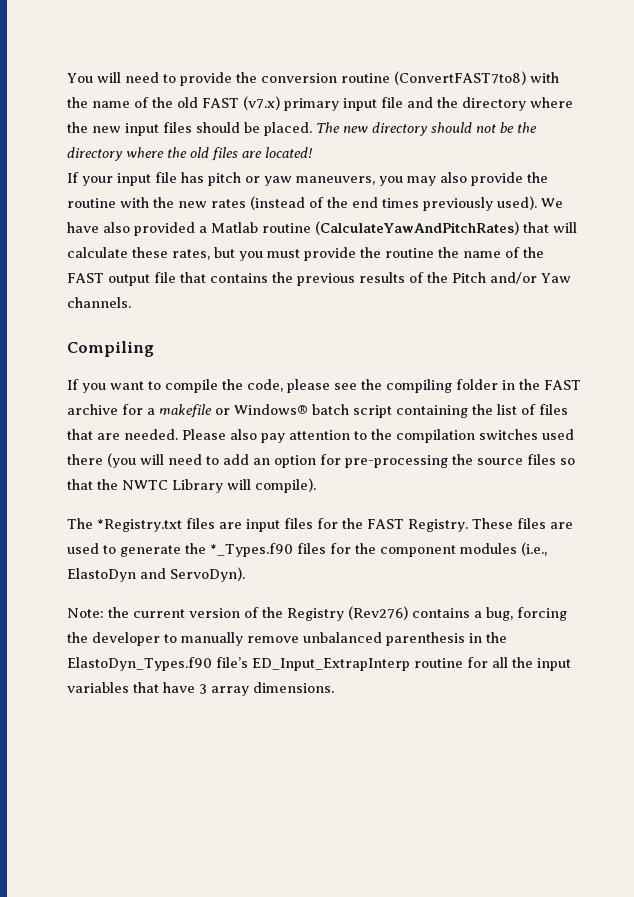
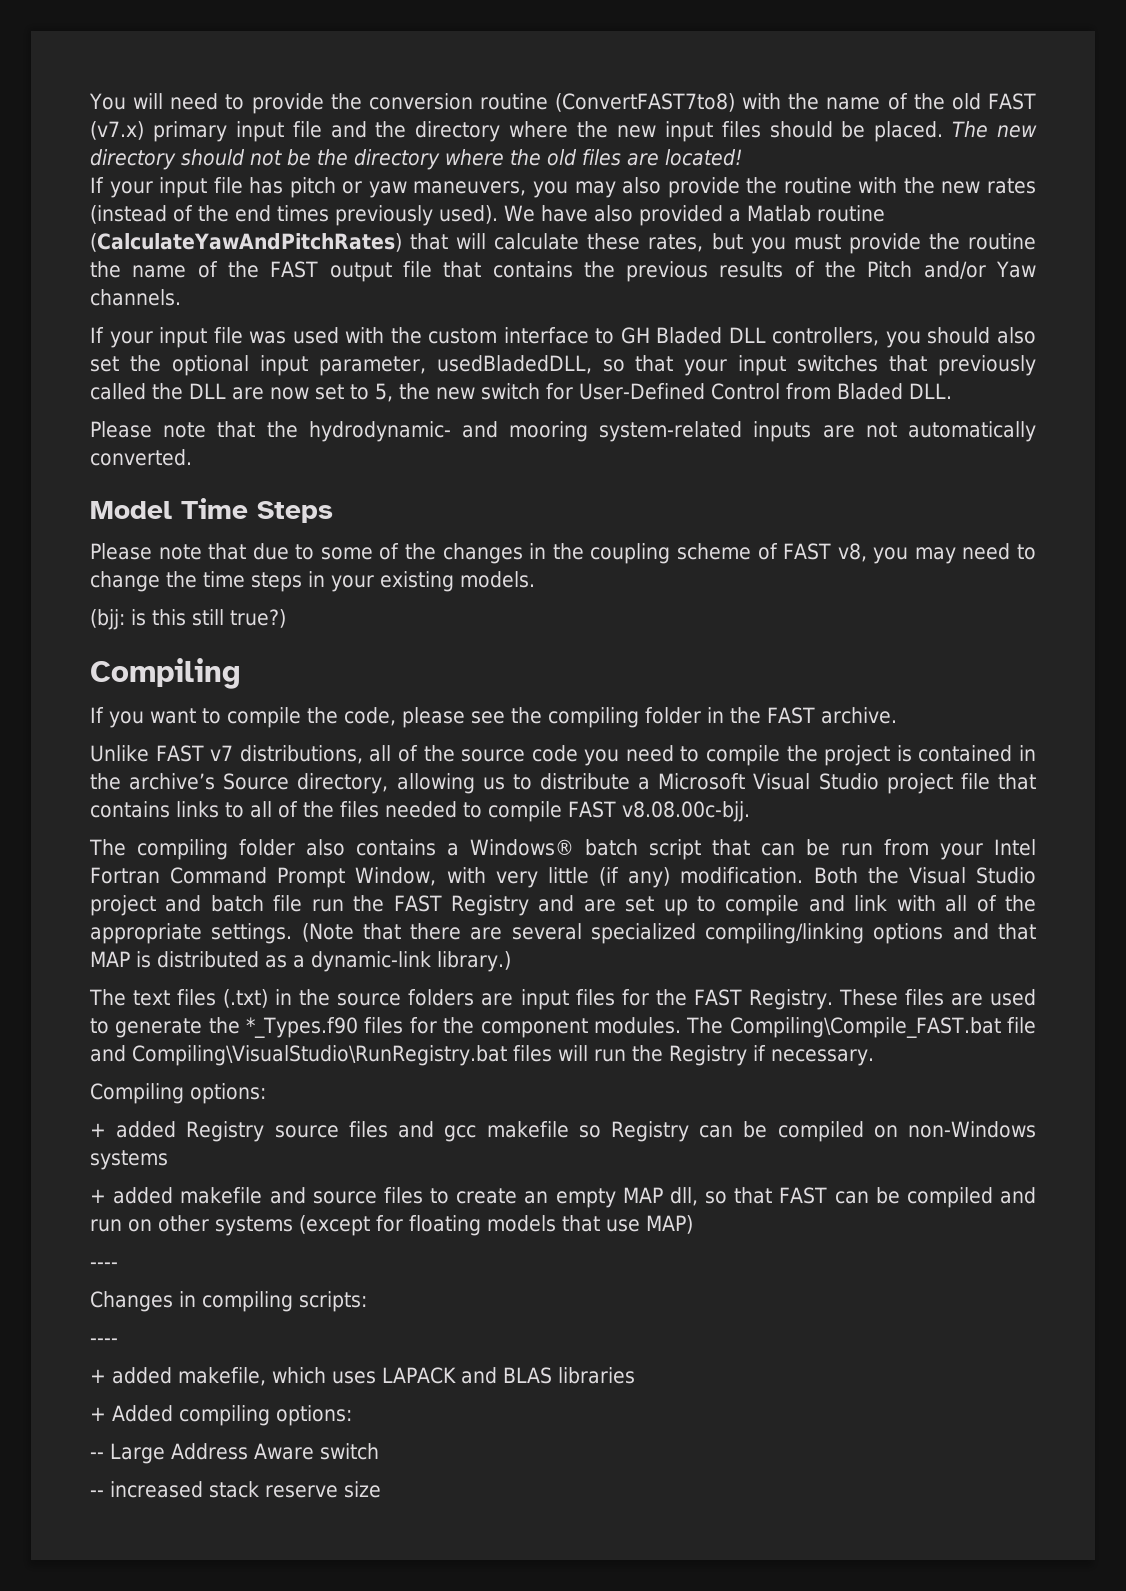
(131, 302) none -> [90,327,1036,348] [90,355,1036,376] [90,383,952,402] [90,421,1036,442] [90,449,192,466] [90,498,333,523] [90,543,1036,564] [90,571,535,592] [90,609,286,630] // If your input file was used with the custom interface to GH Bladed DLL controllers, you should also set the optional input parameter, usedBladedDLL, so that your input switches that previously called the DLL are now set to 5, the new switch for User-Defined Control from Bladed DLL. // Please note that the hydrodynamic- and mooring system-related inputs are not automatically converted. // Model Time Steps // Please note that due to some of the changes in the coupling scheme of FAST v8, you may need to change the time steps in your existing models. // (bjj: is this still true?)
[67,404,568,418] [67,429,574,443] [67,453,575,468] [67,478,316,493] [67,518,215,532] archive for a makefile or Windows® batch script containing the list of files that are needed. Please also pay attention to the compilation switches used there (you will need to add an option for pre-processing the source files so that the NWTC Library will compile). // The *Registry.txt files -> [820,707,897,724] [90,745,1036,766] [90,773,1036,794] [90,801,750,822] [89,839,1036,860] [90,867,1037,888] [90,895,1036,916] [90,923,1036,944] [90,951,511,972] [89,989,475,1008] archive. // Unlike FAST v7 distributions, all of the source code you need to compile the project is contained in the archive’s Source directory, allowing us to distribute a Microsoft Visual Studio project file that contains links to all of the files needed to compile FAST v8.08.00c-bjj. // The compiling folder also contains a Windows® batch script that can be run from your Intel Fortran Command Prompt Window, with very little (if any) modification. Both the Visual Studio project and batch file run the FAST Registry and are set up to compile and link with all of the appropriate settings. (Note that there are several specialized compiling/linking options and that MAP is distributed as a dynamic-link library.) // The text files (.txt) in the source folders
[460,542,547,556] [67,567,245,582] [67,606,567,621] [67,632,507,646] [67,657,571,671] [67,682,334,696] modules (i.e., ElastoDyn and ServoDyn). // Note: the current version of the Registry (Rev276) contains a bug, forcing the developer to manually remove unbalanced parenthesis in the ElastoDyn_Types.f90 file’s ED_Input_ExtrapInterp routine for all the input variables that have 3 array dimensions. -> [593,1017,1036,1038] [90,1045,874,1066] [90,1083,266,1104] [90,1121,1037,1142] [90,1150,168,1170] [90,1187,1037,1208] [90,1215,693,1236] [90,1262,118,1269] [90,1291,367,1312] [90,1338,118,1345] [90,1367,635,1386] [90,1405,352,1426] [90,1443,379,1464] [90,1481,381,1498] modules. The Compiling\Compile_FAST.bat file and Compiling\VisualStudio\RunRegistry.bat files will run the Registry if necessary. // Compiling options: // + added Registry source files and gcc makefile so Registry can be compiled on non-Windows systems // + added makefile and source files to create an empty MAP dll, so that FAST can be compiled and run on other systems (except for floating models that use MAP) // ---- // Changes in compiling scripts: // ---- // + added makefile, which uses LAPACK and BLAS libraries // + Added compiling options: // -- Large Address Aware switch // -- increased stack reserve size

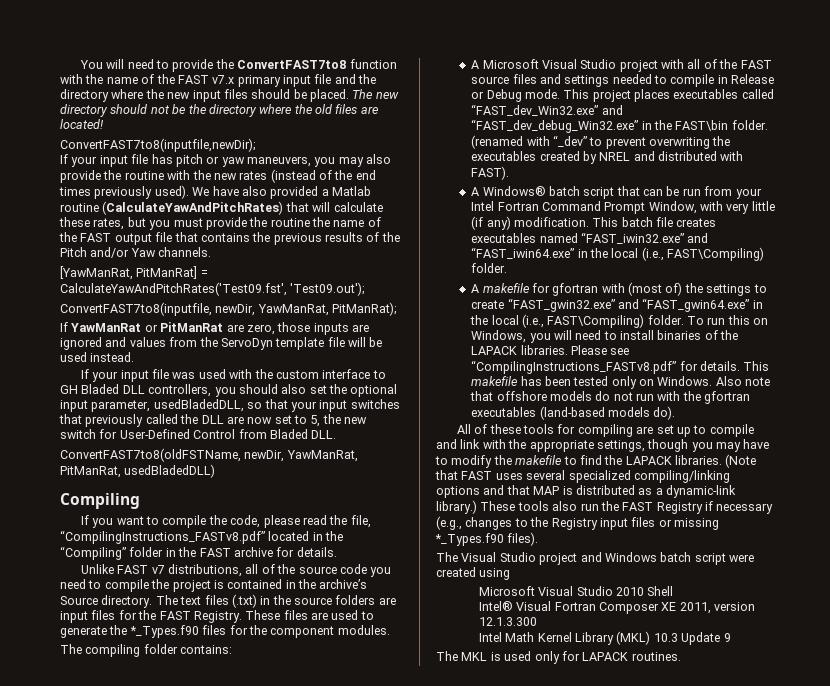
[368,93,736,112] conversion routine (ConvertFAST7to8) -> [237,59,397,69] ConvertFAST7to8 function
[951,93,1037,110] [90,121,144,140] old FAST (v7.x) -> [177,75,235,84] FAST v7.x
(743, 157) none -> [60,138,256,152] // ConvertFAST7to8(inputfile,newDir);
(181, 297) none -> [60,266,208,280] [60,282,366,296] [60,302,398,316] [60,322,369,335] [60,337,383,350] [60,352,135,362] // [YawManRat, PitManRat] = CalculateYawAndPitchRates('Test09.fst', 'Test09.out'); // ConvertFAST7to8(inputfile, newDir, YawManRat, PitManRat); // If YawManRat or PitManRat are zero, those inputs are ignored and values from the ServoDyn template file will be used instead.
[90,421,1036,442] [90,449,192,466] [90,498,333,523] [90,543,1036,564] [90,571,535,592] [90,609,286,630] Please note that the hydrodynamic- and mooring system-related inputs are not automatically converted. // Model Time Steps // Please note that due to some of the changes in the coupling scheme of FAST v8, you may need to change the time steps in your existing models. // (bjj: is this still true?) -> [60,448,358,462] [60,464,216,478] ConvertFAST7to8(oldFSTName, newDir, YawManRat, PitManRat, usedBladedDLL)
[471,707,639,728] see the compiling -> [302,515,371,528] [60,530,344,544] [60,546,126,560] read the file, “CompilingInstructions_FASTv8.pdf” located in the “Compiling”
[820,707,897,724] archive. -> [233,547,337,557] archive for details.
[297,773,1036,794] [90,801,750,822] [89,839,1036,860] [90,867,1037,888] [90,895,1036,916] [90,923,1036,944] [90,951,511,972] directory, allowing us to distribute a Microsoft Visual Studio project file that contains links to all of the files needed to compile FAST v8.08.00c-bjj. // The compiling folder also contains a Windows® batch script that can be run from your Intel Fortran Command Prompt Window, with very little (if any) modification. Both the Visual Studio project and batch file run the FAST Registry and are set up to compile and link with all of the appropriate settings. (Note that there are several specialized compiling/linking options and that MAP is distributed as a dynamic-link library.) // -> [101,595,153,608] directory.
[686,1017,1036,1038] [90,1045,874,1066] [90,1083,266,1104] [90,1121,1037,1142] [90,1150,168,1170] [90,1187,1037,1208] [90,1215,693,1236] [90,1262,118,1269] [90,1291,367,1312] [90,1338,118,1345] [90,1367,635,1386] [90,1405,352,1426] [90,1443,379,1464] [90,1481,381,1498] The Compiling\Compile_FAST.bat file and Compiling\VisualStudio\RunRegistry.bat files will run the Registry if necessary. // Compiling options: // + added Registry source files and gcc makefile so Registry can be compiled on non-Windows systems // + added makefile and source files to create an empty MAP dll, so that FAST can be compiled and run on other systems (except for floating models that use MAP) // ---- // Changes in compiling scripts: // ---- // + added makefile, which uses LAPACK and BLAS libraries // + Added compiling options: // -- Large Address Aware switch // -- increased stack reserve size -> [60,644,233,657] [471,59,772,72] [471,74,775,87] [471,89,774,102] [471,104,623,116] [471,119,768,133] [471,135,731,149] [471,151,744,164] [471,166,510,180] [471,186,762,199] [471,201,775,214] [471,216,717,230] [471,232,709,244] [471,247,765,261] [471,263,508,273] [471,282,767,296] [471,298,763,312] [470,314,769,328] [471,330,739,343] [471,345,630,355] [471,360,770,374] [471,376,771,389] [470,391,751,404] [471,406,676,420] [456,424,754,437] [436,439,770,452] [435,454,757,468] [435,470,730,483] [436,485,736,498] [436,500,774,514] [436,516,719,530] [435,532,539,546] [436,552,754,565] [436,567,511,580] [478,586,674,596] [478,601,756,614] [478,617,537,626] [478,631,731,645] [436,651,681,664] // The compiling folder contains: // A Microsoft Visual Studio project with all of the FAST source files and settings needed to compile in Release or Debug mode. This project places executables called “FAST_dev_Win32.exe” and “FAST_dev_debug_Win32.exe” in the FAST\bin folder. (renamed with “_dev” to prevent overwriting the executables created by NREL and distributed with FAST). // A Windows® batch script that can be run from your Intel Fortran Command Prompt Window, with very little (if any) modification. This batch file creates executables named “FAST_iwin32.exe” and “FAST_iwin64.exe” in the local (i.e., FAST\Compiling) folder. // A makefile for gfortran with (most of) the settings to create “FAST_gwin32.exe” and “FAST_gwin64.exe” in the local (i.e., FAST\Compiling) folder. To run this on Windows, you will need to install binaries of the LAPACK libraries. Please see “CompilingInstructions_FASTv8.pdf” for details. This makefile has been tested only on Windows. Also note that offshore models do not run with the gfortran executables (land-based models do). // All of these tools for compiling are set up to compile and link with the appropriate settings, though you may have to modify the makefile to find the LAPACK libraries. (Note that FAST uses several specialized compiling/linking options and that MAP is distributed as a dynamic-link library.) These tools also run the FAST Registry if necessary (e.g., changes to the Registry input files or missing *_Types.f90 files). // The Visual Studio project and Windows batch script were created using // Microsoft Visual Studio 2010 Shell // Intel® Visual Fortran Composer XE 2011, version 12.1.3.300 // Intel Math Kernel Library (MKL) 10.3 Update 9 // The MKL is used only for LAPACK routines.

